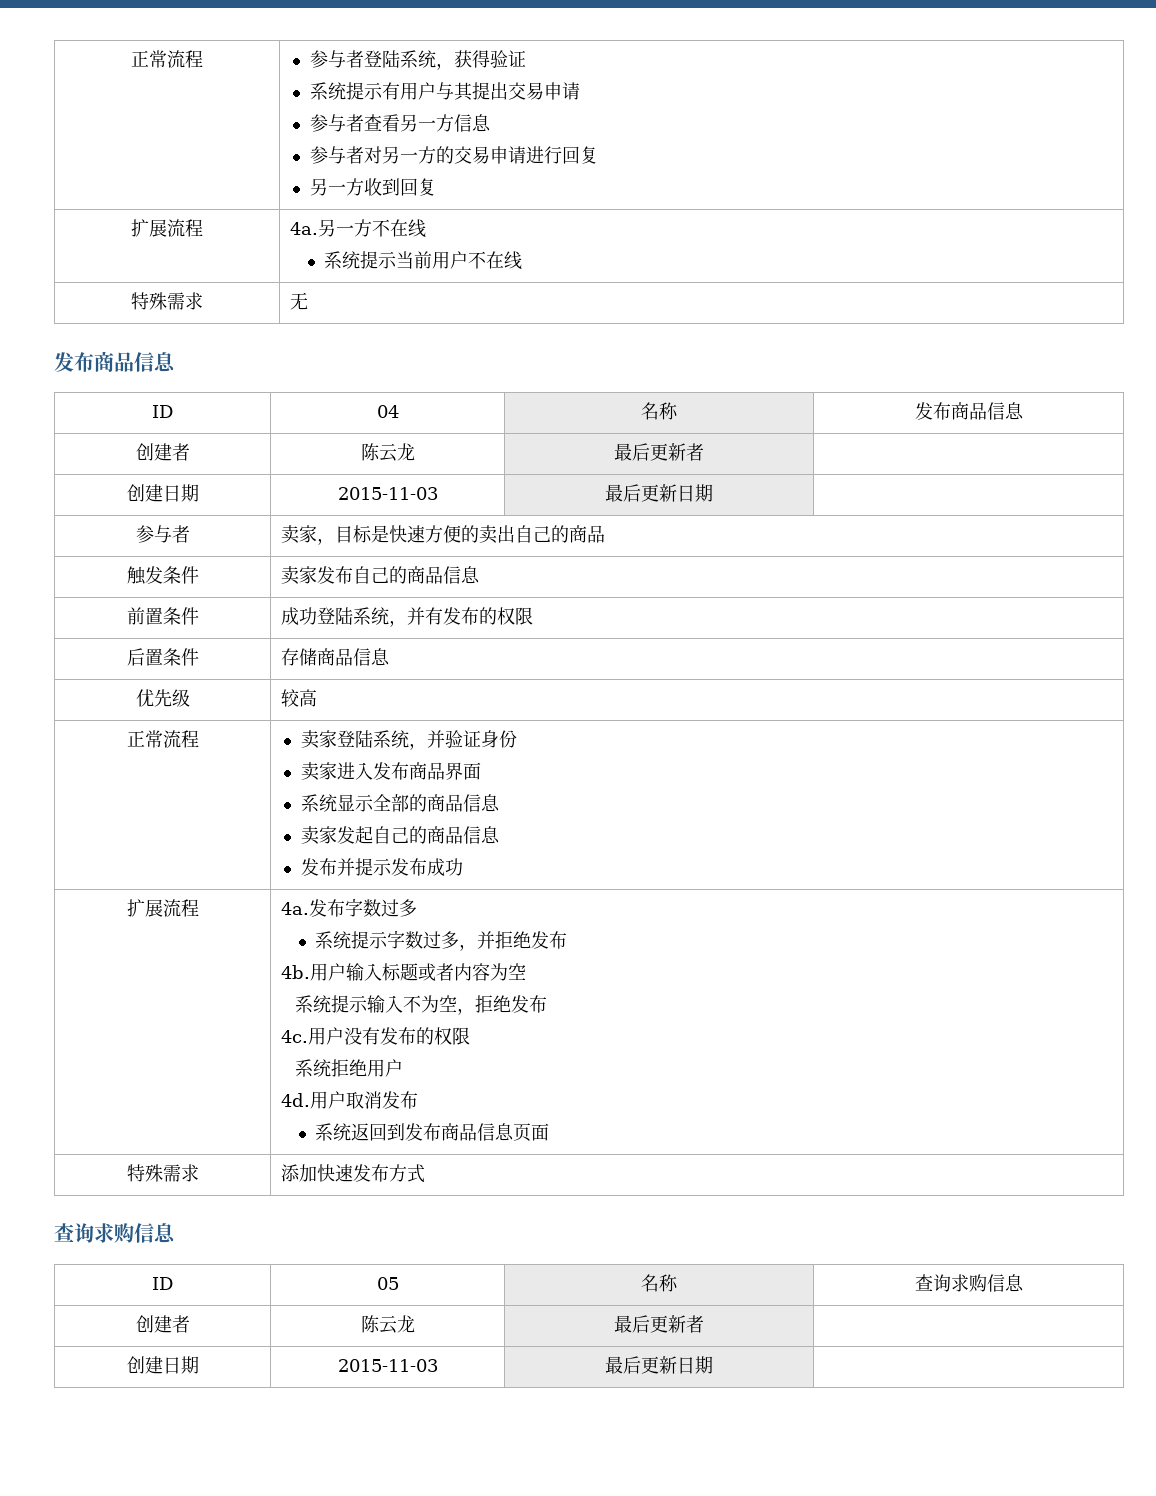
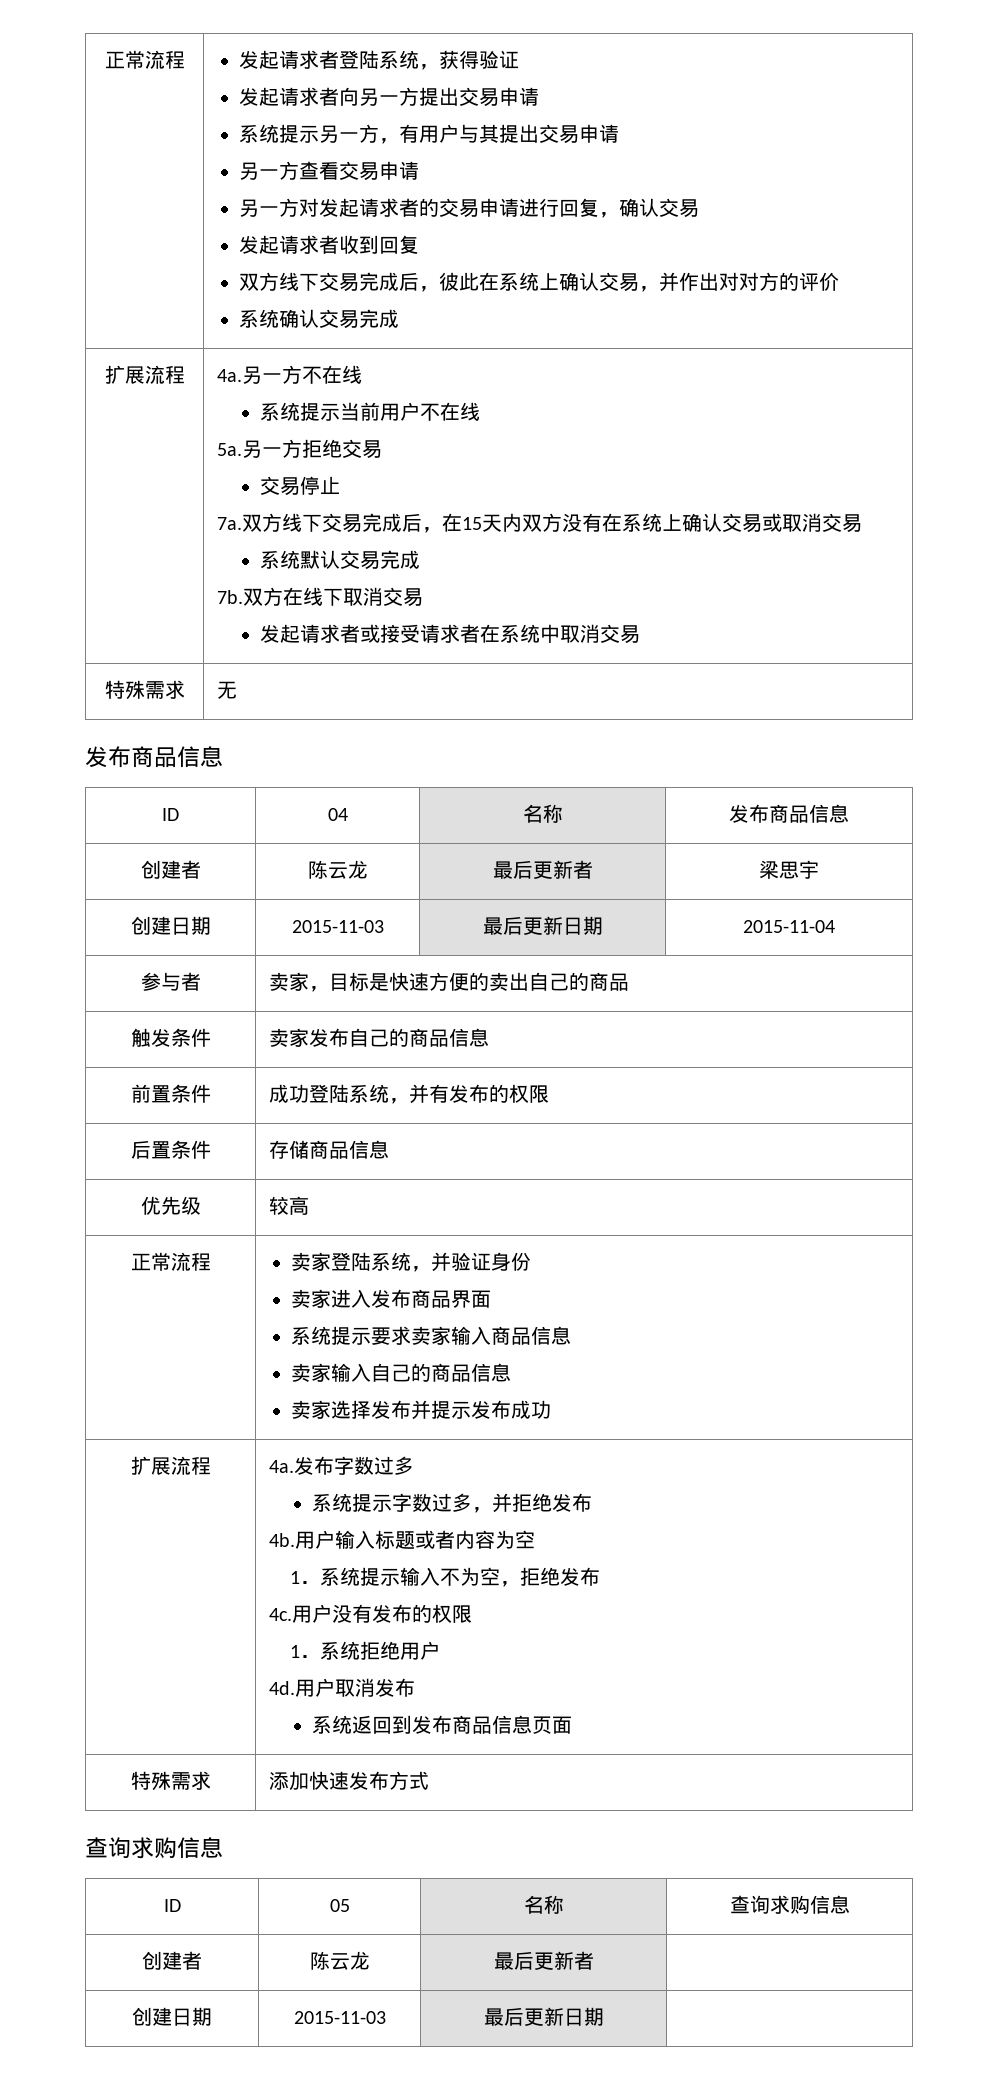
[131,50,203,68] [309,50,346,68] 正常流程 | 参与 -> [104,50,185,69] [239,50,320,69] 正常流程 | 发起请求
[309,82,383,100] // 系统提示 -> [239,87,540,107] [239,124,400,144] // 发起请求者向另一方提出交易申请 // 系统提示另一方，
[309,114,491,132] [309,146,436,164] 参与者查看另一方信息 // 参与者对另一方 -> [239,161,420,181] [239,198,420,217] 另一方查看交易申请 // 另一方对发起请求者
[309,178,436,196] // 另一方收到回复 -> [599,198,700,218] [239,235,420,254] [239,272,840,292] [239,309,400,329] ，确认交易 // 发起请求者收到回复 // 双方线下交易完成后，彼此在系统上确认交易，并作出对对方的评价 // 系统确认交易完成
(522, 260) none -> [217,439,383,459] [260,476,341,496] [217,513,863,533] [260,550,421,570] [217,587,424,607] [260,624,641,644] // 5a.另一方拒绝交易 // 交易停止 // 7a.双方线下交易完成后，在15天内双方没有在系统上确认交易或取消交易 // 系统默认交易完成 // 7b.双方在线下取消交易 // 发起请求者或接受请求者在系统中取消交易
[126,484,199,502] [337,487,438,500] [605,484,713,502] // 创建日期 | 2015-11-03 | 最后更新日期 | -> [759,860,819,879] [130,916,211,935] [291,920,384,933] [482,916,603,935] [743,920,835,933] 梁思宇 // 创建日期 | 2015-11-03 | 最后更新日期 | 2015-11-04
[336,794,409,812] 显示全部 -> [331,1326,572,1345] [291,1363,412,1382] 提示要求卖家输入商品信息 // 卖家输入自己
[336,826,500,844] 发起自己的商品信息 // -> [331,1400,372,1419] 选择
(526, 971) none -> [290,1571,321,1584] 1．
(470, 1036) none -> [290,1645,321,1658] 1．

